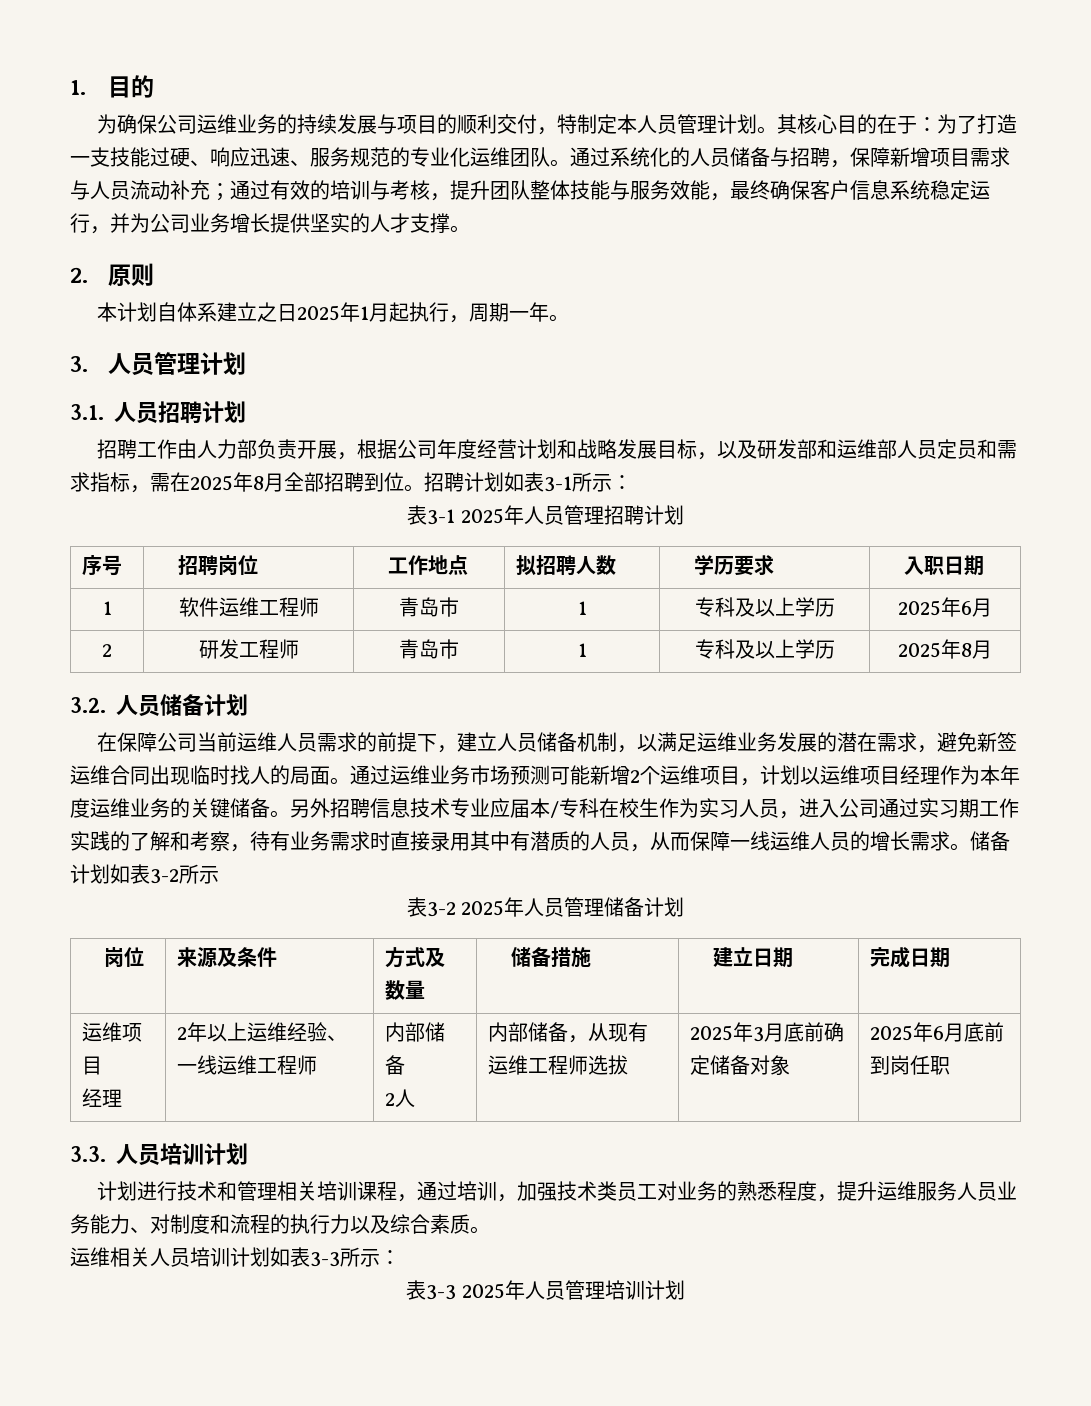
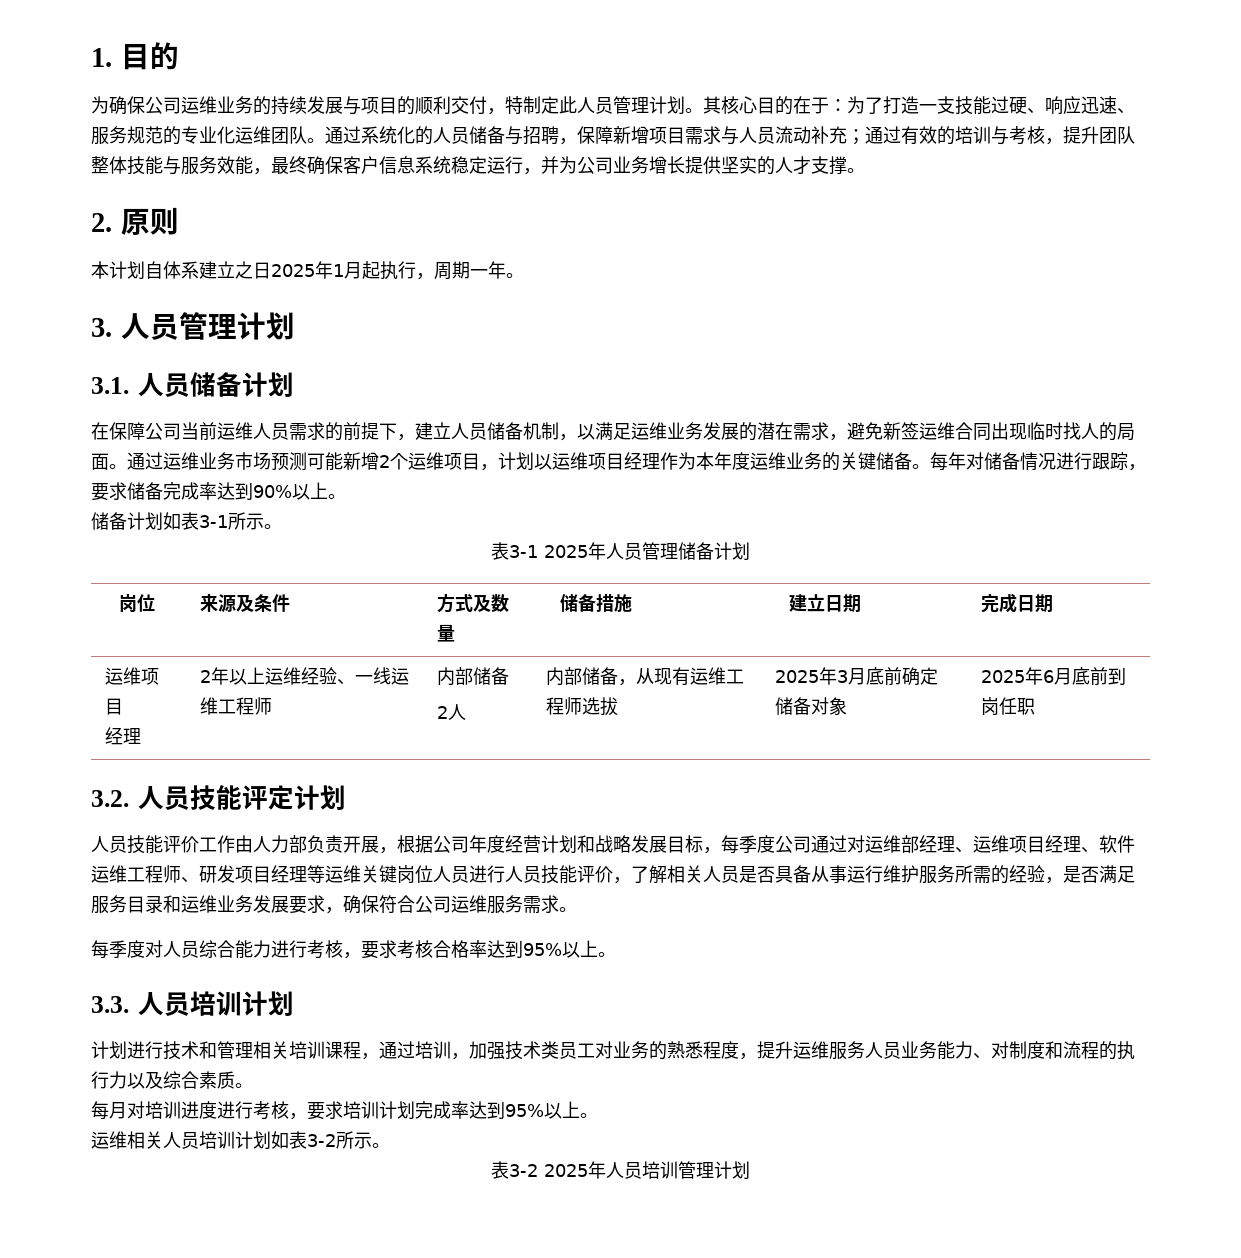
[616,114,637,134] 本 -> [559,96,577,114] 此
[158,401,246,424] [96,439,1017,460] [70,472,632,493] [407,505,684,525] [82,555,123,576] [178,555,259,576] [388,555,469,575] [516,555,617,576] [694,555,775,576] [904,555,985,576] [102,601,112,615] [178,597,319,617] [399,597,459,617] [577,601,587,615] [694,597,835,617] [898,597,992,617] [102,644,112,657] [198,639,299,659] [399,639,459,659] [577,643,587,657] [694,639,835,659] [898,639,992,659] [70,695,160,717] 招聘计划 // 招聘工作由人力部负责开展，根据公司年度经营计划和战略发展目标，以及研发部和运维部人员定员和需求指标，需在2025年8月全部招聘到位。招聘计划如表3-1所示： // 表3-1 2025年人员管理招聘计划 // 序号 | 招聘岗位 | 工作地点 | 拟招聘人数 | 学历要求 | 入职日期 // 1 | 软件运维工程师 | 青岛市 | 1 | 专科及以上学历 | 2025年6月 // 2 | 研发工程师 | 青岛市 | 1 | 专科及以上学历 | 2025年8月 // 3.2.人员 -> (190, 385) none
[290,798,1019,819] [70,831,970,852] 另外招聘信息技术专业应届本/专科在校生作为实习人员，进入公司通过实习期工作实践的了解和考察，待有业务需求时直接录用其中有潜质的人员，从而保障一线运维人员的增长需求。 -> [930,452,1146,471] [91,482,346,501] 每年对储备情况进行跟踪，要求储备完成率达到90%以上。 //
[150,864,219,884] [406,897,456,917] 3-2所示 // 表3-2 -> [199,512,282,530] [491,542,538,560] 3-1所示。 // 表3-1
(951, 1065) none -> [91,785,346,810] [91,835,1135,854] [91,865,1135,884] [91,895,577,914] [91,940,616,959] // 3.2.人员技能评定计划 // 人员技能评价工作由人力部负责开展，根据公司年度经营计划和战略发展目标，每季度公司通过对运维部经理、运维项目经理、软件运维工程师、研发项目经理等运维关键岗位人员进行人员技能评价，了解相关人员是否具备从事运行维护服务所需的经验，是否满足服务目录和运维业务发展要求，确保符合公司运维服务需求。 // 每季度对人员综合能力进行考核，要求考核合格率达到95%以上。
(490, 1230) none -> [91,1101,598,1120] // 每月对培训进度进行考核，要求培训计划完成率达到95%以上。
[310,1247,400,1267] [406,1280,645,1300] 3-3所示： // 表3-3 2025年人员管理培训 -> [307,1131,390,1149] [491,1161,714,1179] 3-2所示。 // 表3-2 2025年人员培训管理

